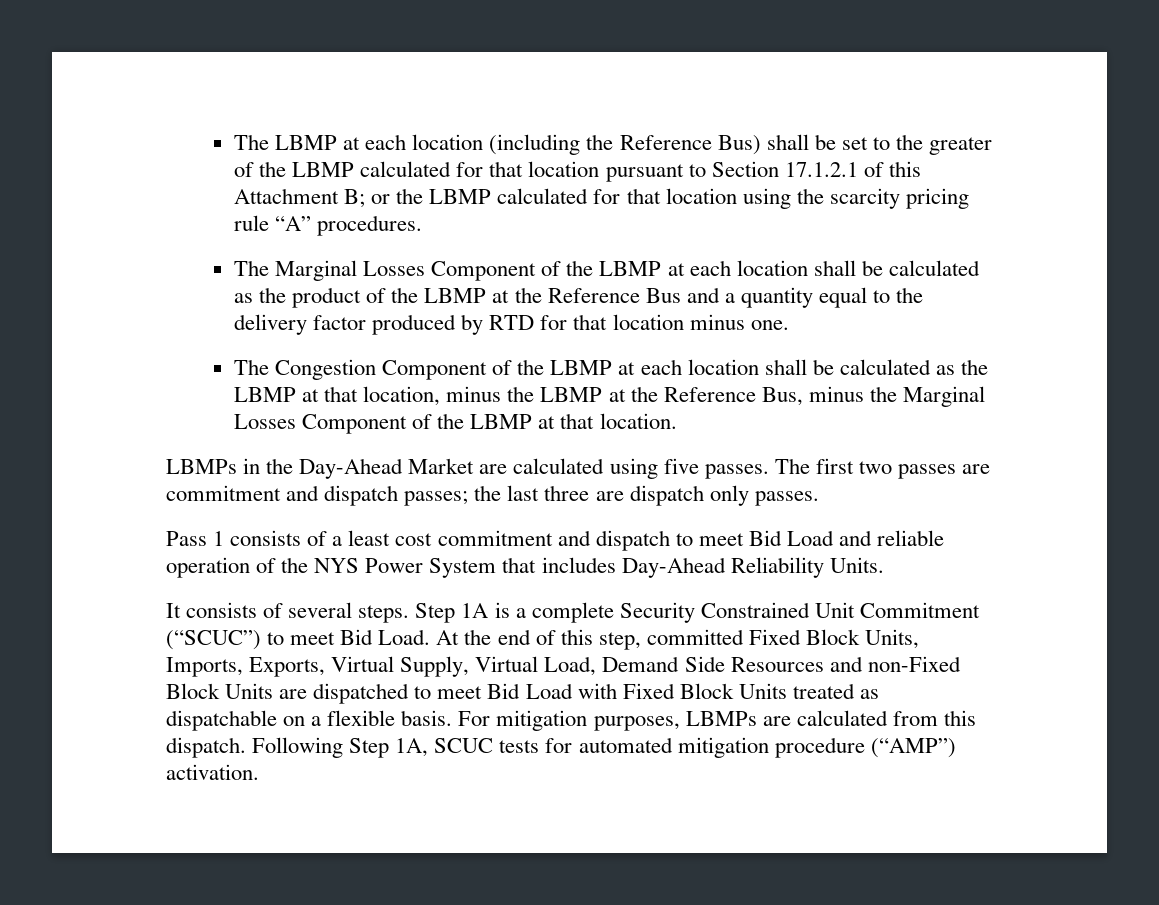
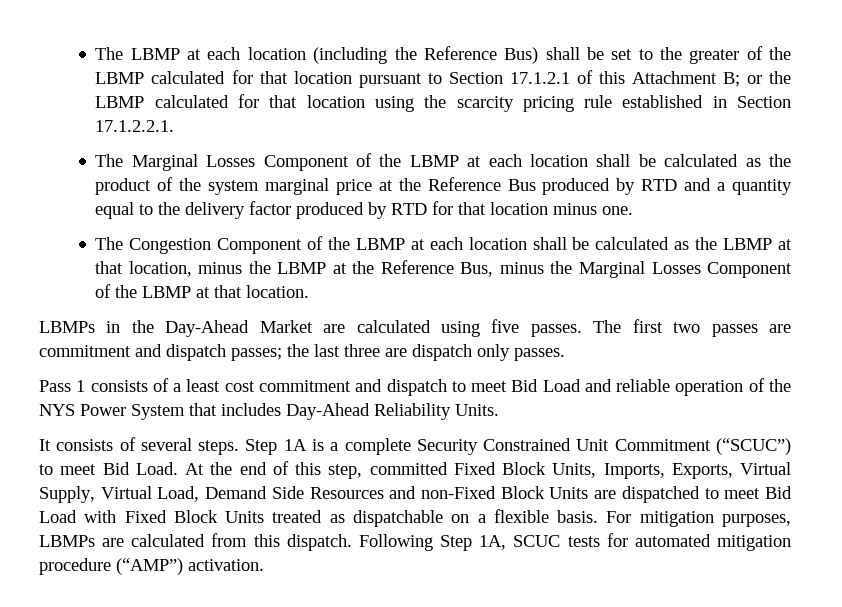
[275,215,423,236] “A” procedures. -> [622,95,791,108] [95,120,175,132] established in Section 17.1.2.2.1.
[424,288,487,303] LBMP -> [208,178,372,195] system marginal price
(681, 295) none -> [542,178,678,195] produced by RTD

